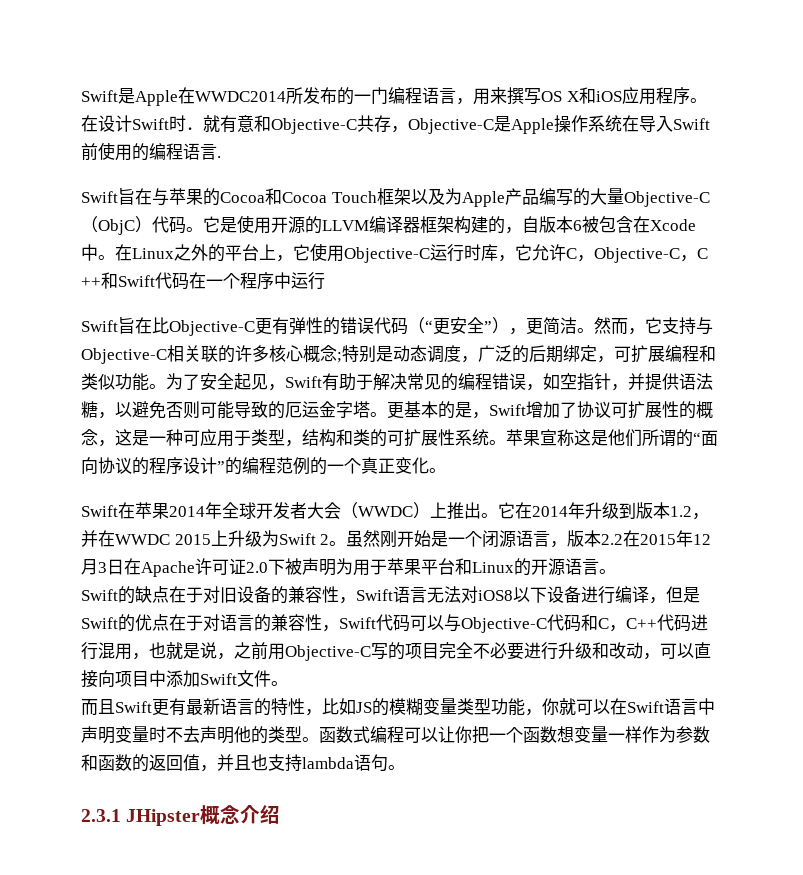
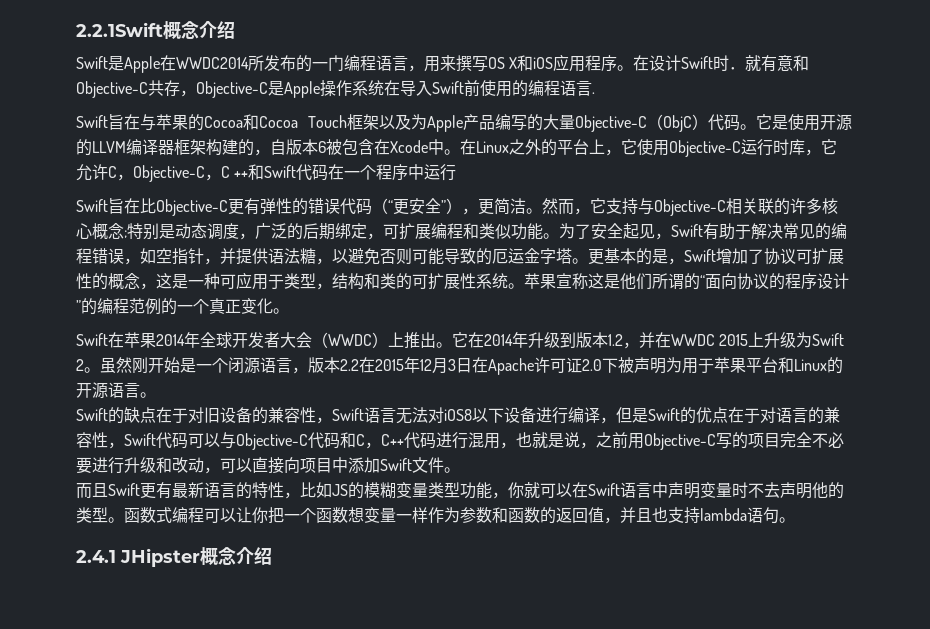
(81, 96) none -> [76,21,235,39] 2.2.1Swift概念介绍 //
[81,809,121,822] 2.3.1 -> [76,550,116,563] 2.4.1

